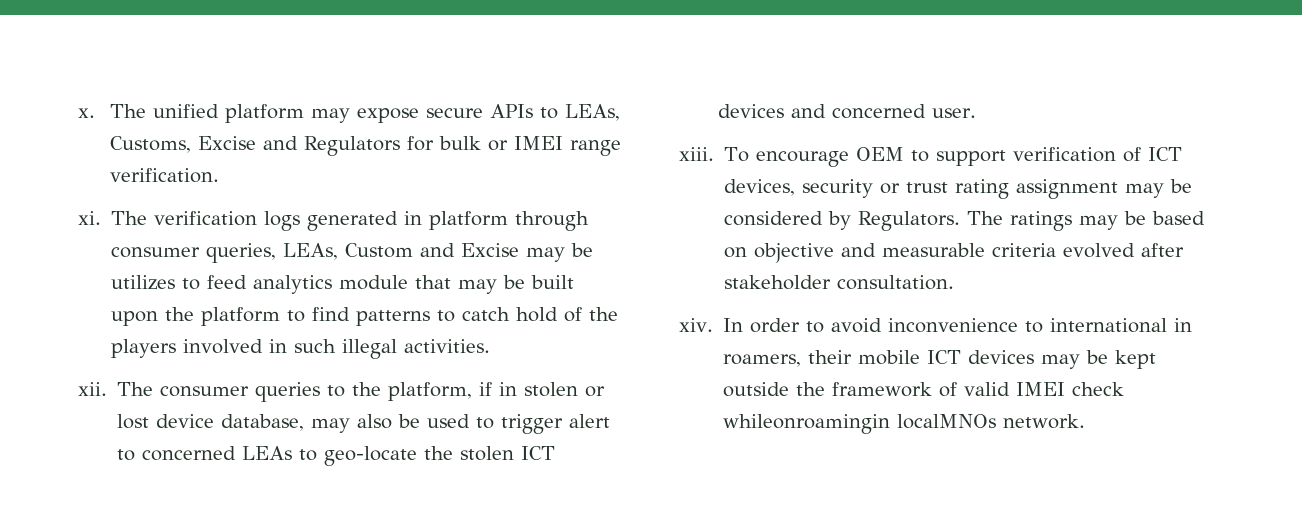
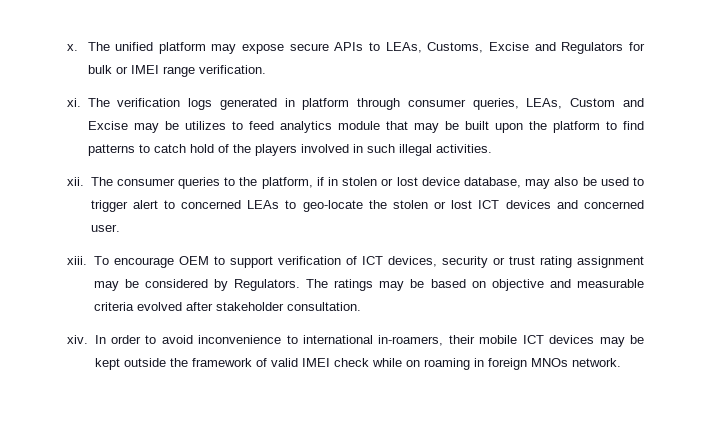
(515, 453) none -> [434,200,473,209] or lost
[1174,318,1193,332] [723,354,802,367] in roamers, -> [378,335,444,346] in-roamers,
[723,414,997,434] whileonroamingin localMNOs -> [371,358,568,370] while on roaming in foreign MNOs

